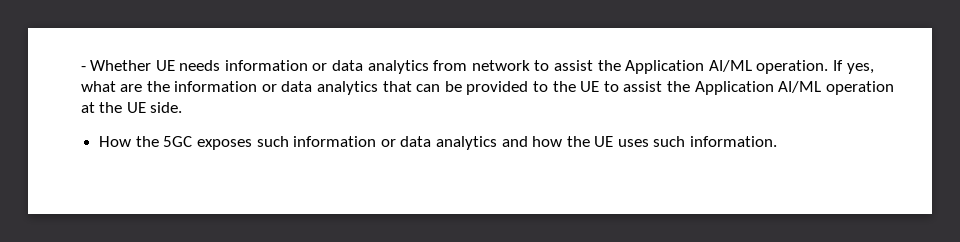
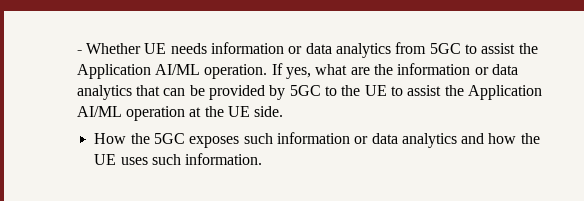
[471,60,530,71] network -> [429,43,461,54] 5GC
(529, 88) none -> [269,85,321,100] by 5GC

